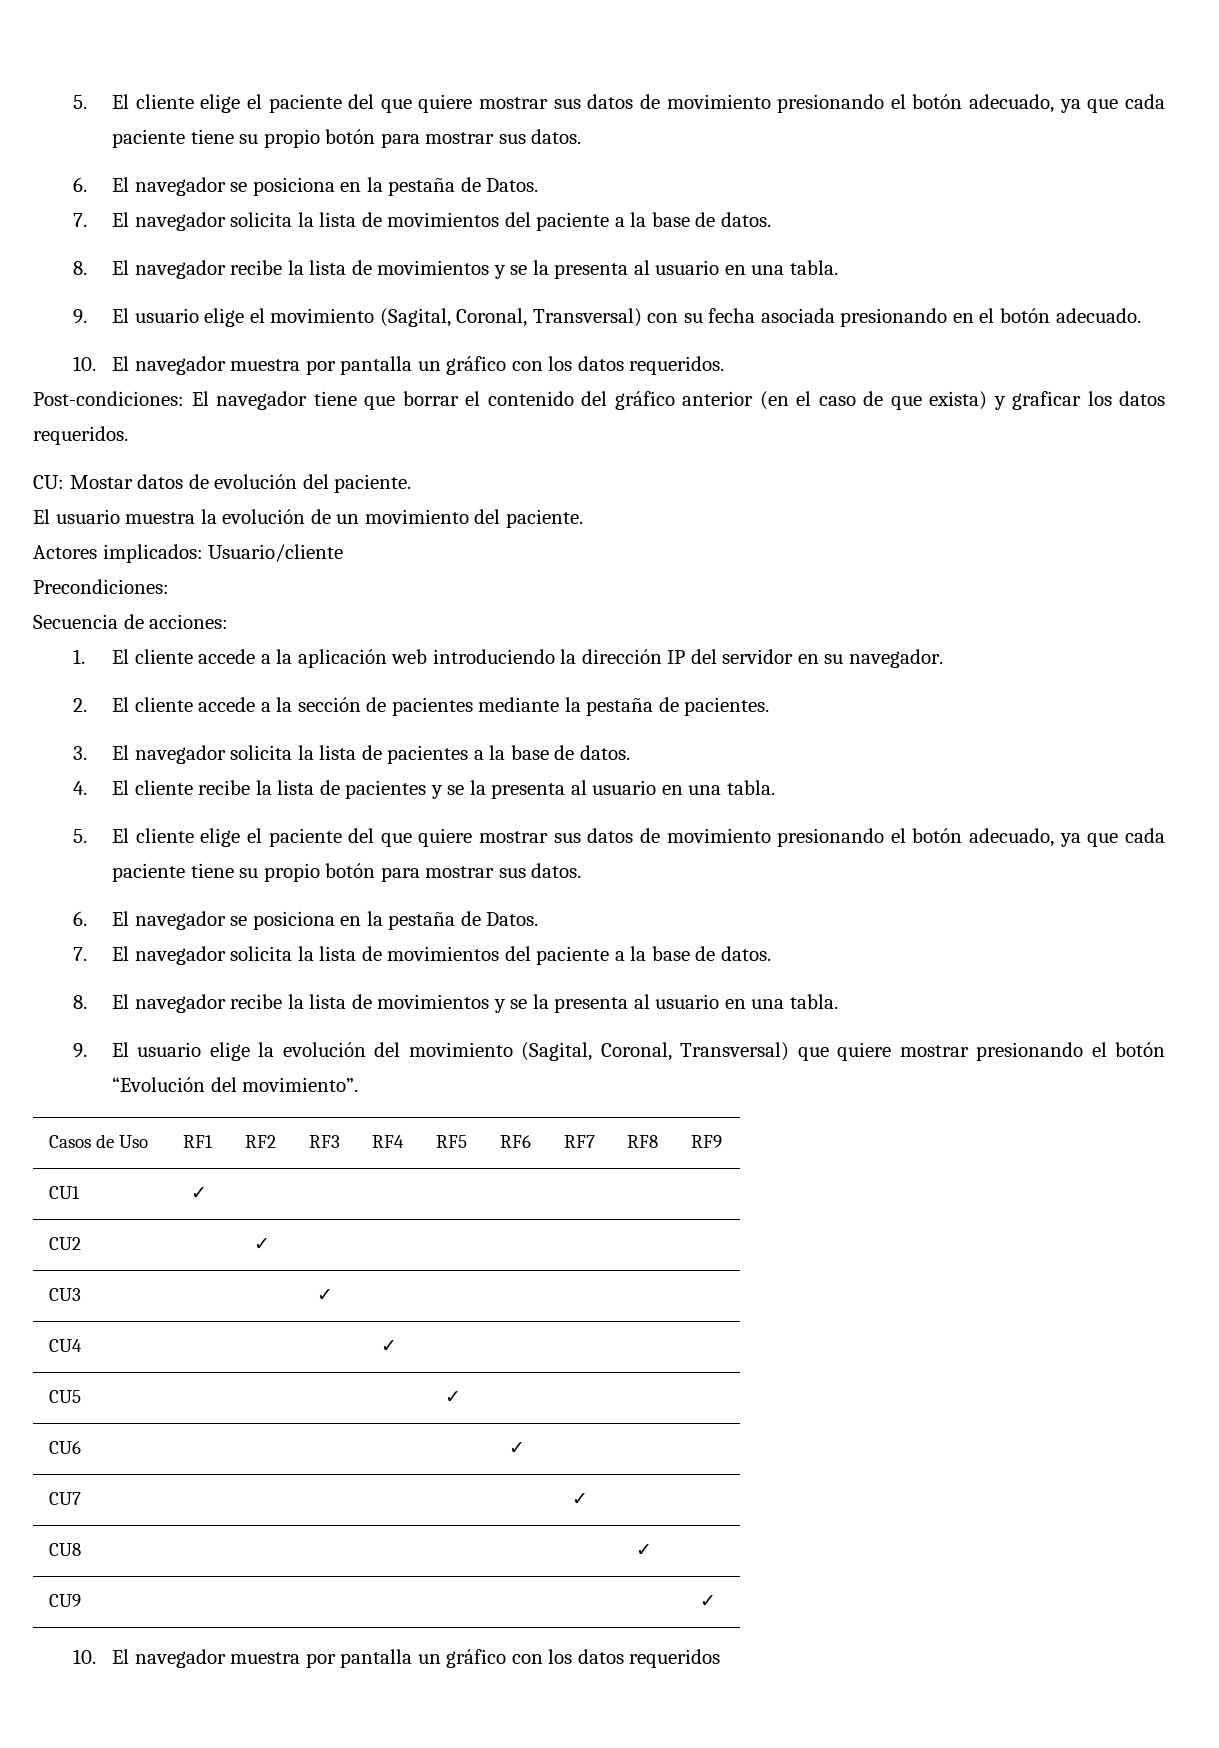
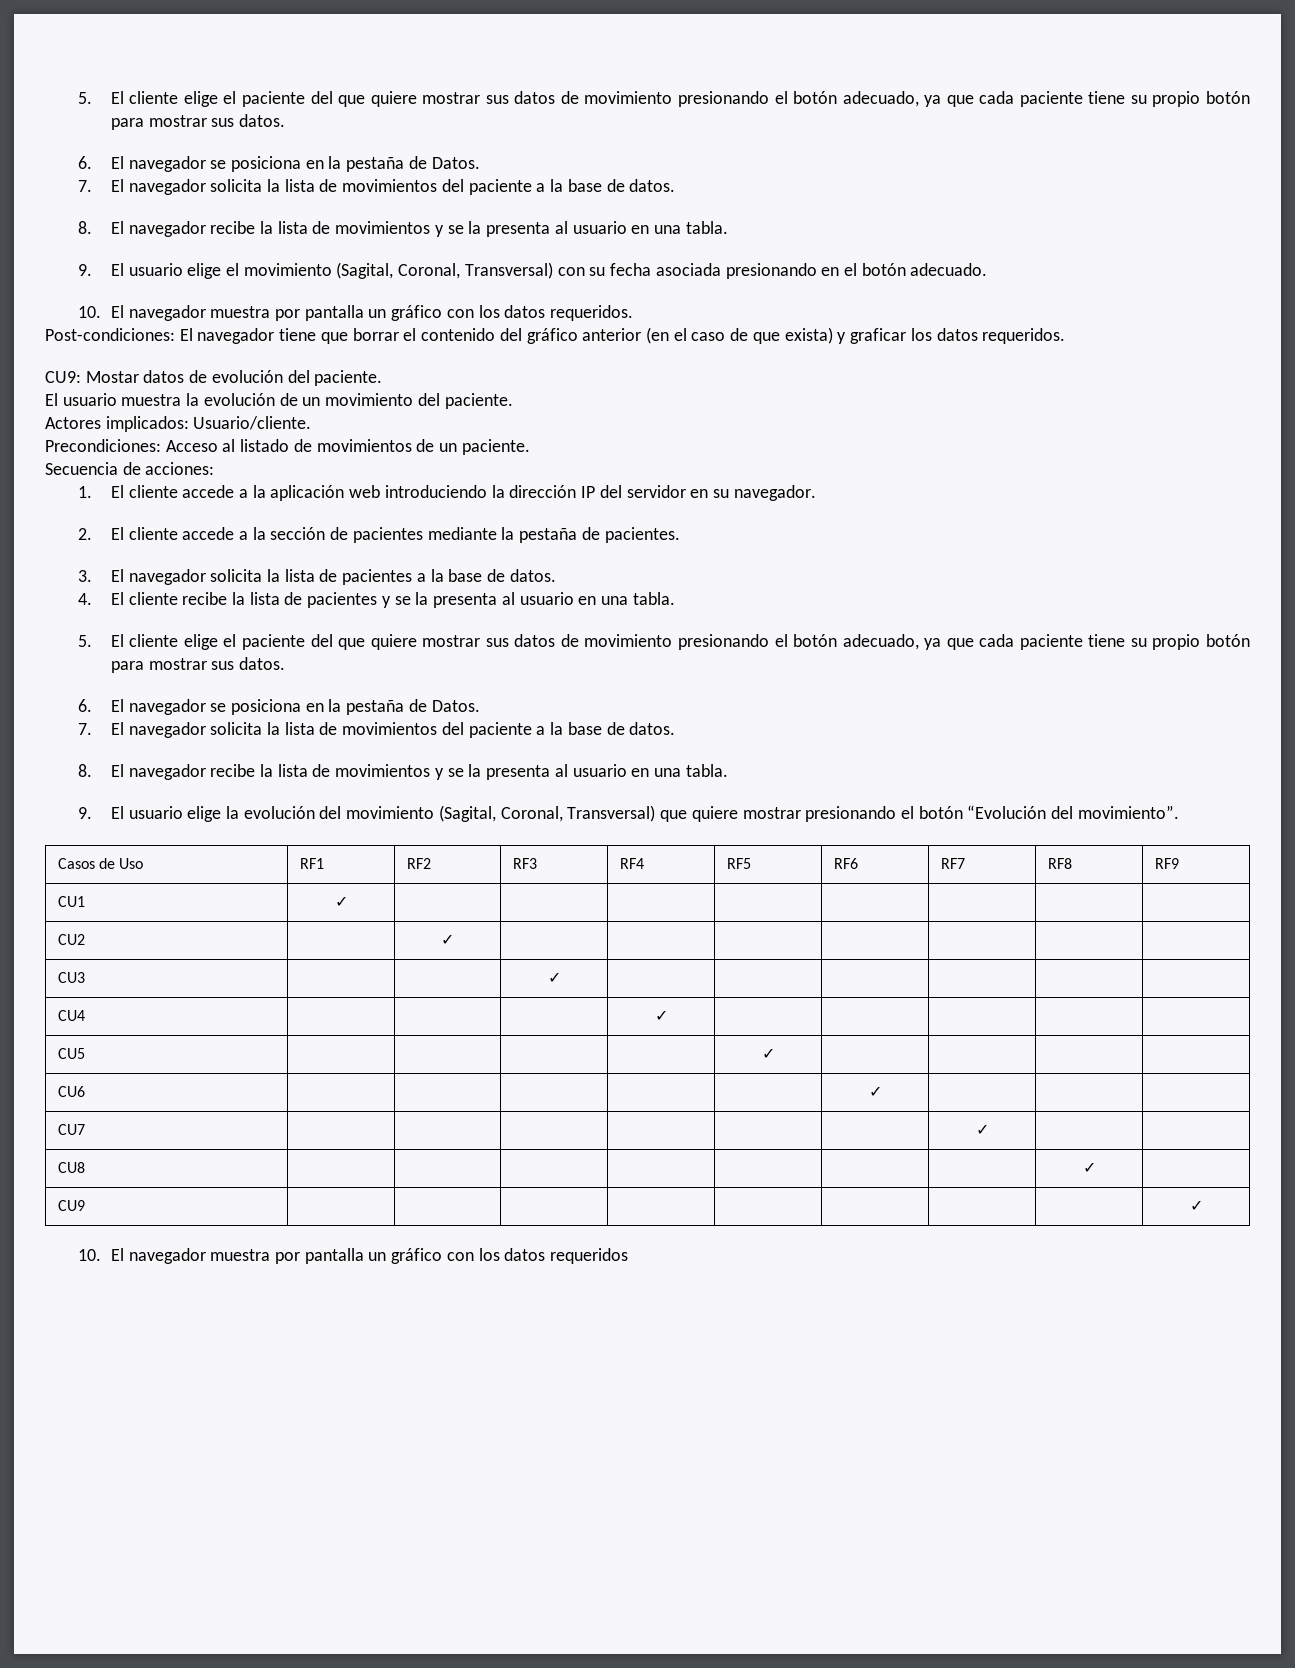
[33,475,64,489] CU: -> [45,371,81,383] CU9:
[208,544,344,562] Usuario/cliente -> [193,416,312,430] Usuario/cliente.
(169, 586) none -> [165,439,530,455] Acceso al listado de movimientos de un paciente.

